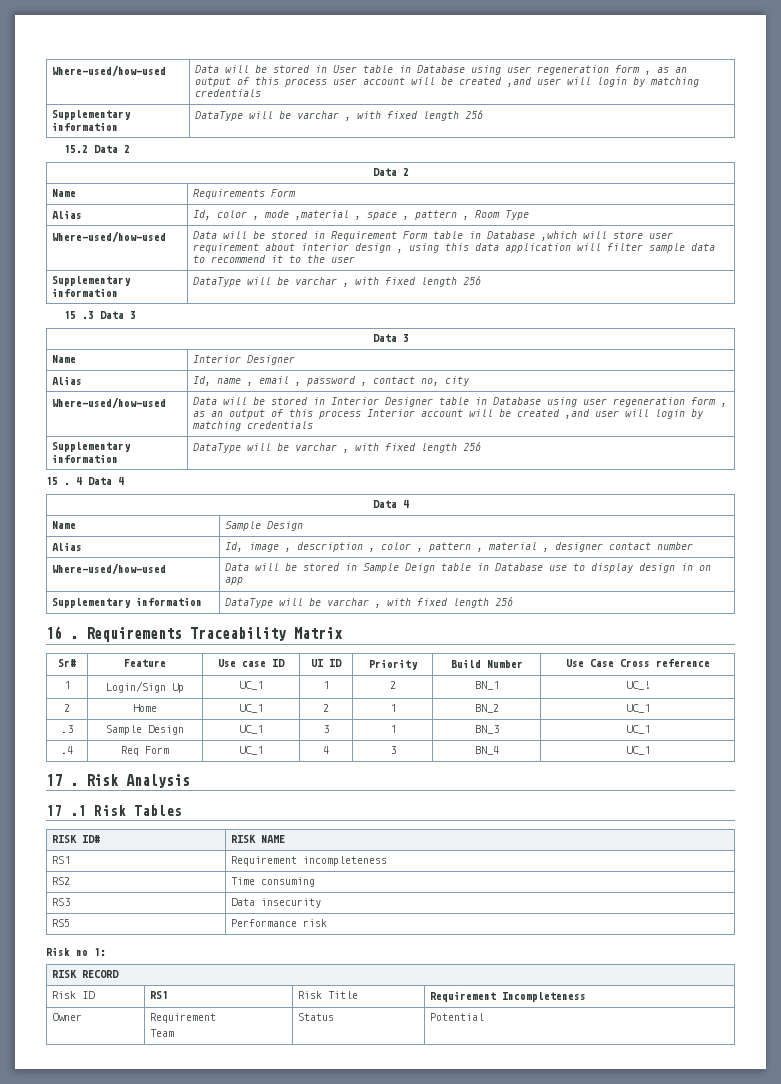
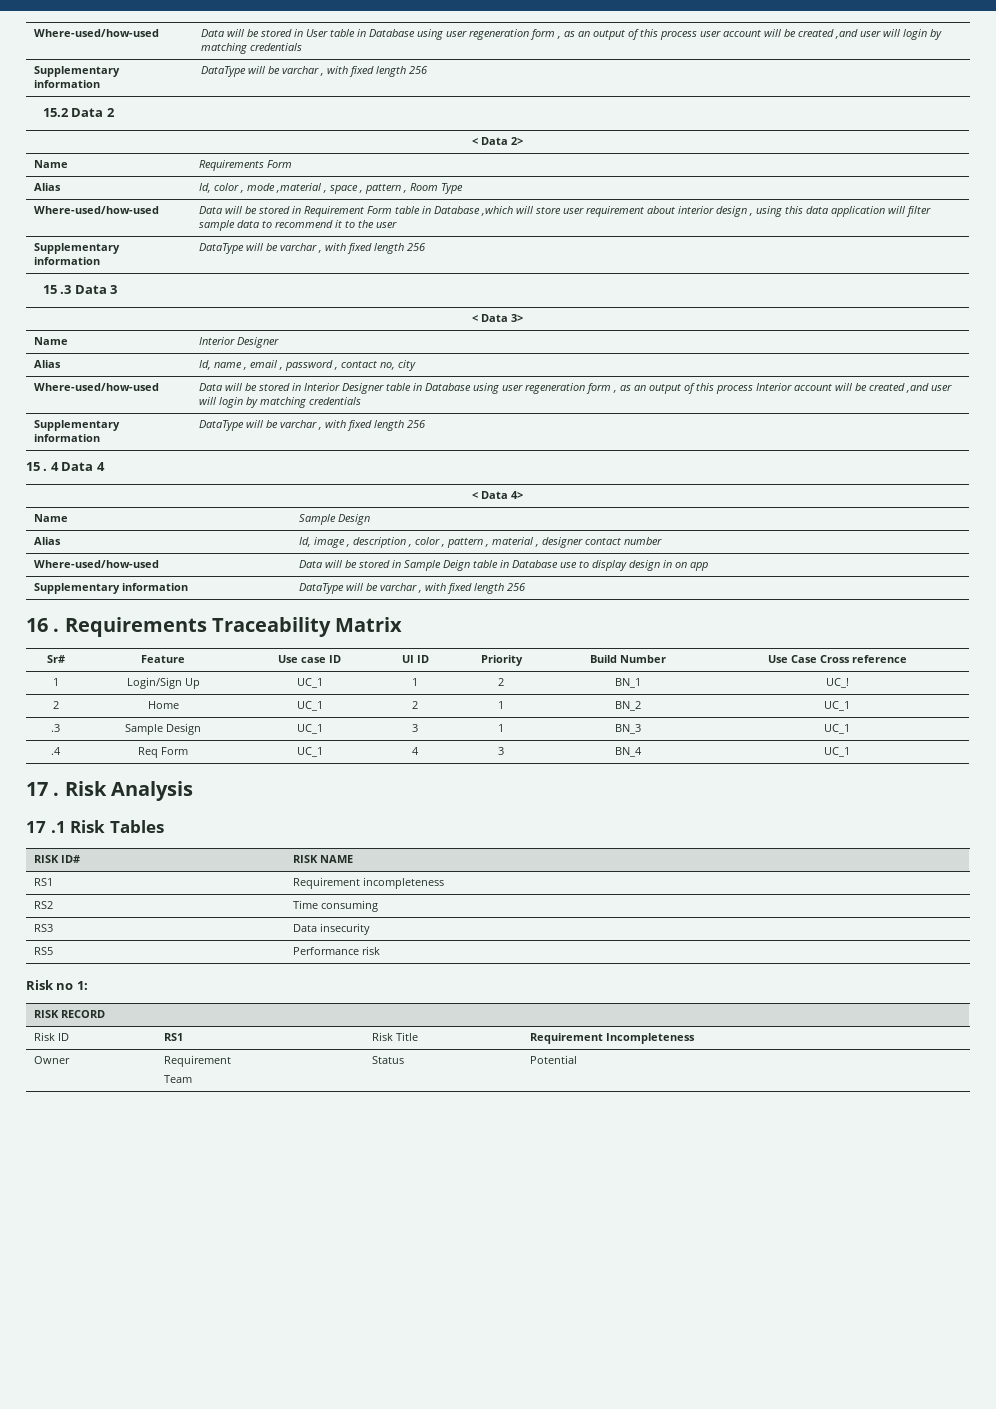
[372,168,409,176] Data 2 -> [472,137,523,145] < Data 2>
[372,334,409,342] Data 3 -> [472,314,523,322] < Data 3>
[372,500,409,508] Data 4 -> [472,491,523,499] < Data 4>

